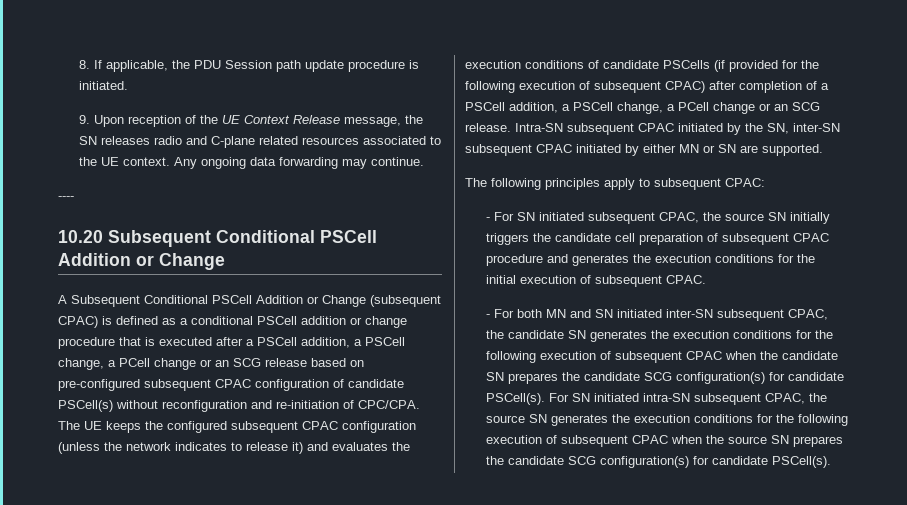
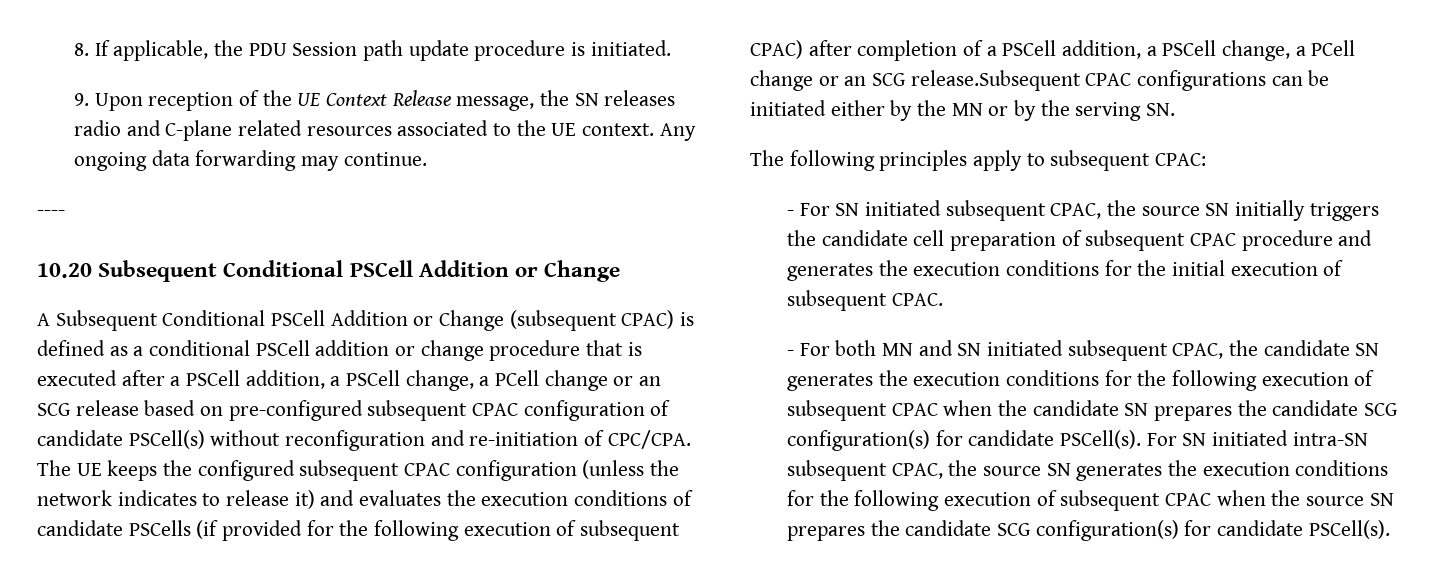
[465,123,840,135] [465,144,823,156] release. Intra-SN subsequent CPAC initiated by the SN, inter-SN subsequent CPAC initiated by either MN or SN are supported. -> [910,70,1330,91] [750,100,1176,121] release.Subsequent CPAC configurations can be initiated either by the MN or by the serving SN.
[666,309,714,318] inter-SN -> (1064, 348) none

